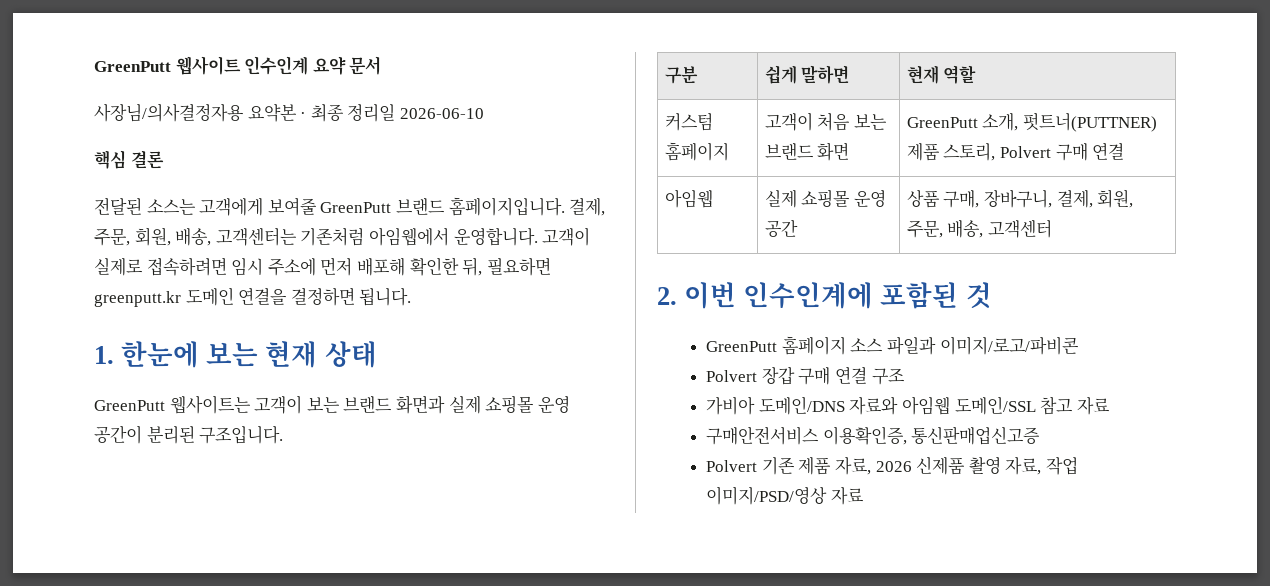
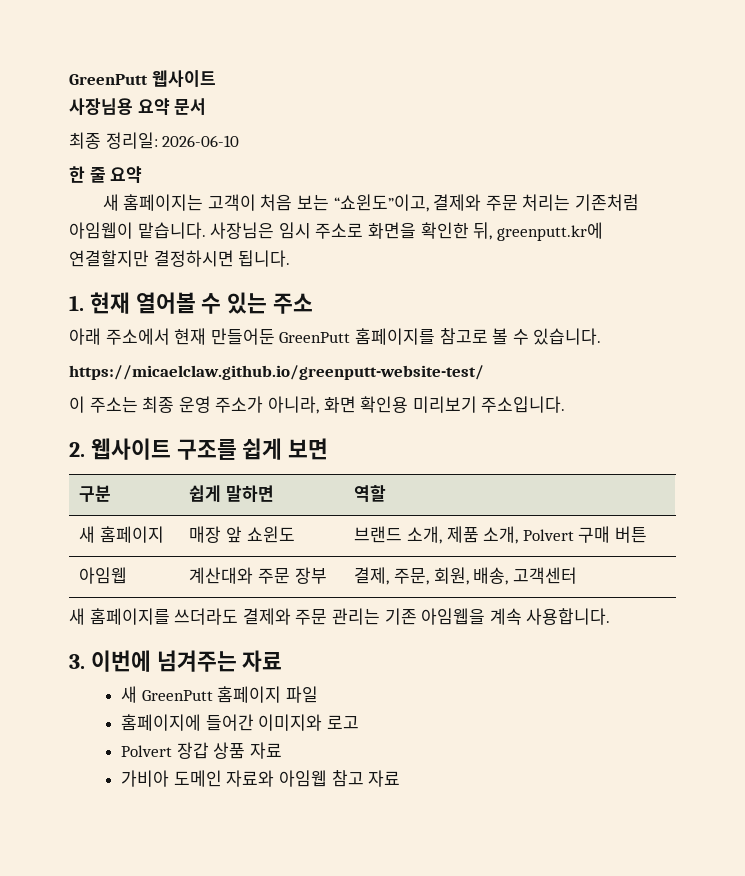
[244,56,309,75] 인수인계 -> [69,98,133,115] // 사장님용
[94,103,484,122] [94,150,164,169] [94,197,606,216] [94,227,591,246] [94,257,551,276] [94,287,412,307] [94,341,377,368] [94,395,570,414] [94,425,284,444] 사장님/의사결정자용 요약본 · 최종 정리일 2026-06-10 // 핵심 결론 // 전달된 소스는 고객에게 보여줄 GreenPutt 브랜드 홈페이지입니다. 결제, 주문, 회원, 배송, 고객센터는 기존처럼 아임웹에서 운영합니다. 고객이 실제로 접속하려면 임시 주소에 먼저 배포해 확인한 뒤, 필요하면 greenputt.kr 도메인 연결을 결정하면 됩니다. // 1. 한눈에 보는 현재 상태 // GreenPutt 웹사이트는 고객이 보는 브랜드 화면과 실제 쇼핑몰 운영 공간이 분리된 구조입니다. -> [69,132,240,149] [69,166,143,183] [102,194,640,212] [69,222,603,241] [69,250,291,267] [69,292,314,314] [69,328,602,345] [69,365,484,380] [69,396,566,414] [69,438,329,460] 최종 정리일: 2026-06-10 // 한 줄 요약 // 새 홈페이지는 고객이 처음 보는 “쇼윈도”이고, 결제와 주문 처리는 기존처럼 아임웹이 맡습니다. 사장님은 임시 주소로 화면을 확인한 뒤, greenputt.kr에 연결할지만 결정하시면 됩니다. // 1. 현재 열어볼 수 있는 주소 // 아래 주소에서 현재 만들어둔 GreenPutt 홈페이지를 참고로 볼 수 있습니다. // https://micaelclaw.github.io/greenputt-website-test/ // 이 주소는 최종 운영 주소가 아니라, 화면 확인용 미리보기 주소입니다. // 2. 웹사이트 구조를 쉽게 보면
[906,65,939,84] 현재 -> (275, 493) none
[664,113,713,131] 커스텀 -> [79,526,96,543] 새
[764,112,888,131] [764,142,850,161] [906,112,1158,132] [906,142,996,161] 고객이 처음 보는 브랜드 화면 | GreenPutt 소개, 펏트너(PUTTNER) 제품 스토리, -> [189,526,295,543] [354,526,519,544] 매장 앞 쇼윈도 | 브랜드 소개, 제품 소개,
[1092,142,1125,160] 연결 -> [614,526,647,543] 버튼
[764,189,887,208] [764,219,798,237] [906,189,1134,208] [906,219,1053,238] [657,282,992,309] [706,336,1079,355] 실제 쇼핑몰 운영 공간 | 상품 구매, 장바구니, 결제, 회원, 주문, 배송, 고객센터 // 2. 이번 인수인계에 포함된 것 // GreenPutt 홈페이지 소스 파일과 이미지/로고/파비콘 -> [189,567,327,584] [354,567,577,585] [69,608,611,625] [69,650,283,672] [121,686,319,703] [121,714,360,731] 계산대와 주문 장부 | 결제, 주문, 회원, 배송, 고객센터 // 새 홈페이지를 쓰더라도 결제와 주문 관리는 기존 아임웹을 계속 사용합니다. // 3. 이번에 넘겨주는 자료 // 새 GreenPutt 홈페이지 파일 // 홈페이지에 들어간 이미지와 로고
[798,366,905,385] 구매 연결 구조 -> [213,742,283,759] 상품 자료
[758,396,845,415] 도메인/DNS -> [173,770,222,787] 도메인
[954,396,1036,415] 도메인/SSL -> (328, 778) none
[706,426,1041,445] [706,456,1078,475] [706,486,864,505] // 구매안전서비스 이용확인증, 통신판매업신고증 // Polvert 기존 제품 자료, 2026 신제품 촬영 자료, 작업 이미지/PSD/영상 자료 -> (401, 778) none

